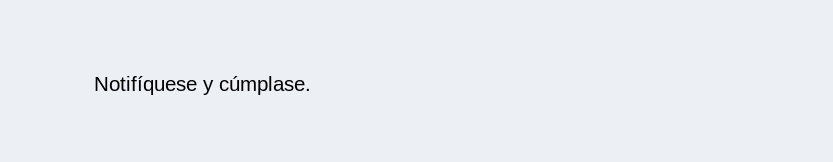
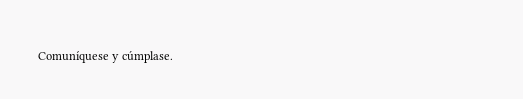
[94,76,197,95] Notifíquese -> [38,51,109,63] Comuníquese

